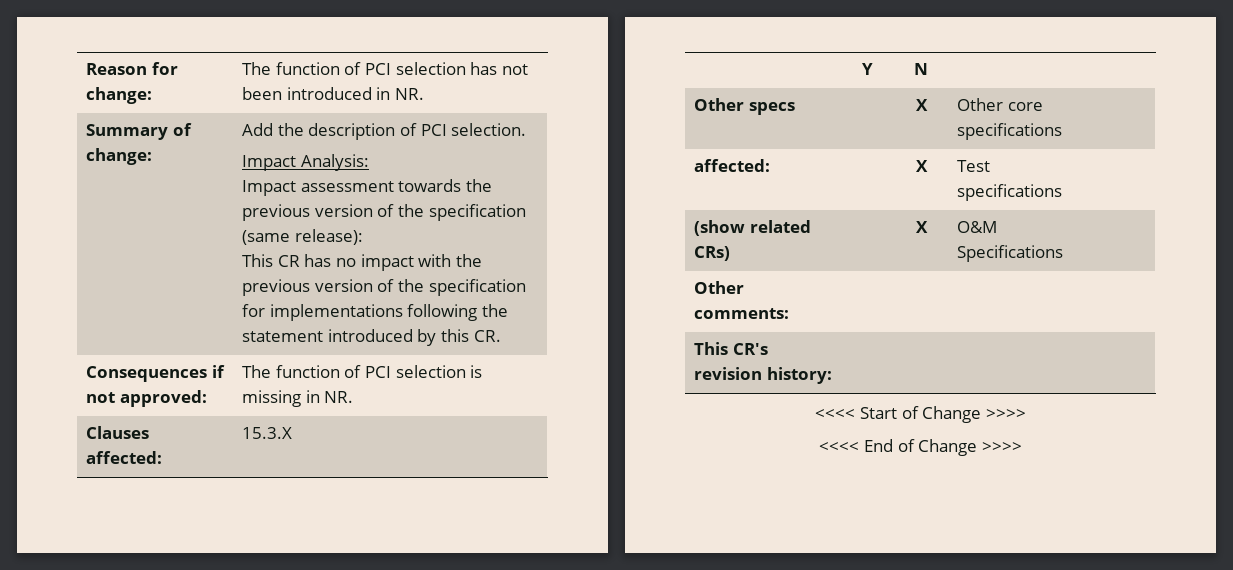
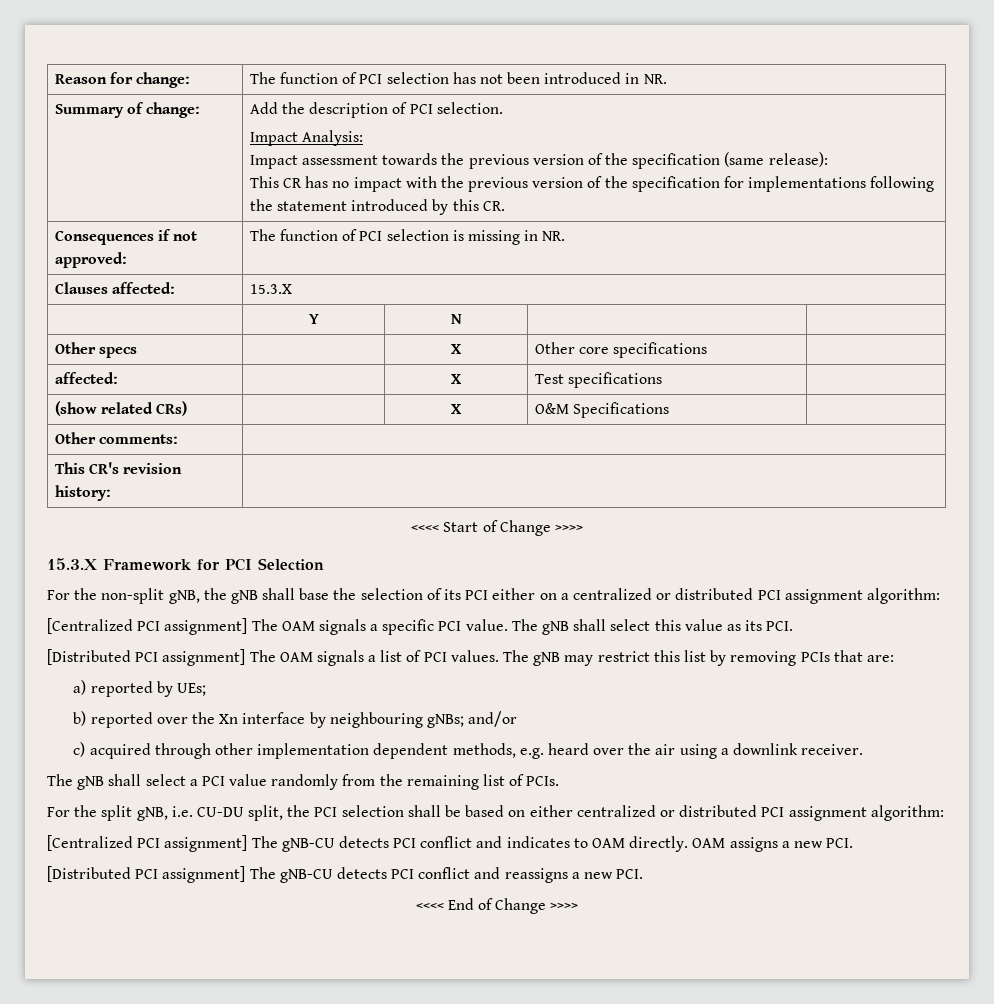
(1026, 414) none -> [47,558,324,571] [47,588,940,604] [47,618,794,635] [47,649,894,666] [73,680,206,697] [73,711,518,728] [73,742,864,759] [47,774,560,790] [47,805,944,821] [47,835,854,852] [47,866,644,883] // 15.3.X Framework for PCI Selection // For the non-split gNB, the gNB shall base the selection of its PCI either on a centralized or distributed PCI assignment algorithm: // [Centralized PCI assignment] The OAM signals a specific PCI value. The gNB shall select this value as its PCI. // [Distributed PCI assignment] The OAM signals a list of PCI values. The gNB may restrict this list by removing PCIs that are: // a) reported by UEs; // b) reported over the Xn interface by neighbouring gNBs; and/or // c) acquired through other implementation dependent methods, e.g. heard over the air using a downlink receiver. // The gNB shall select a PCI value randomly from the remaining list of PCIs. // For the split gNB, i.e. CU-DU split, the PCI selection shall be based on either centralized or distributed PCI assignment algorithm: // [Centralized PCI assignment] The gNB-CU detects PCI conflict and indicates to OAM directly. OAM assigns a new PCI. // [Distributed PCI assignment] The gNB-CU detects PCI conflict and reassigns a new PCI.

